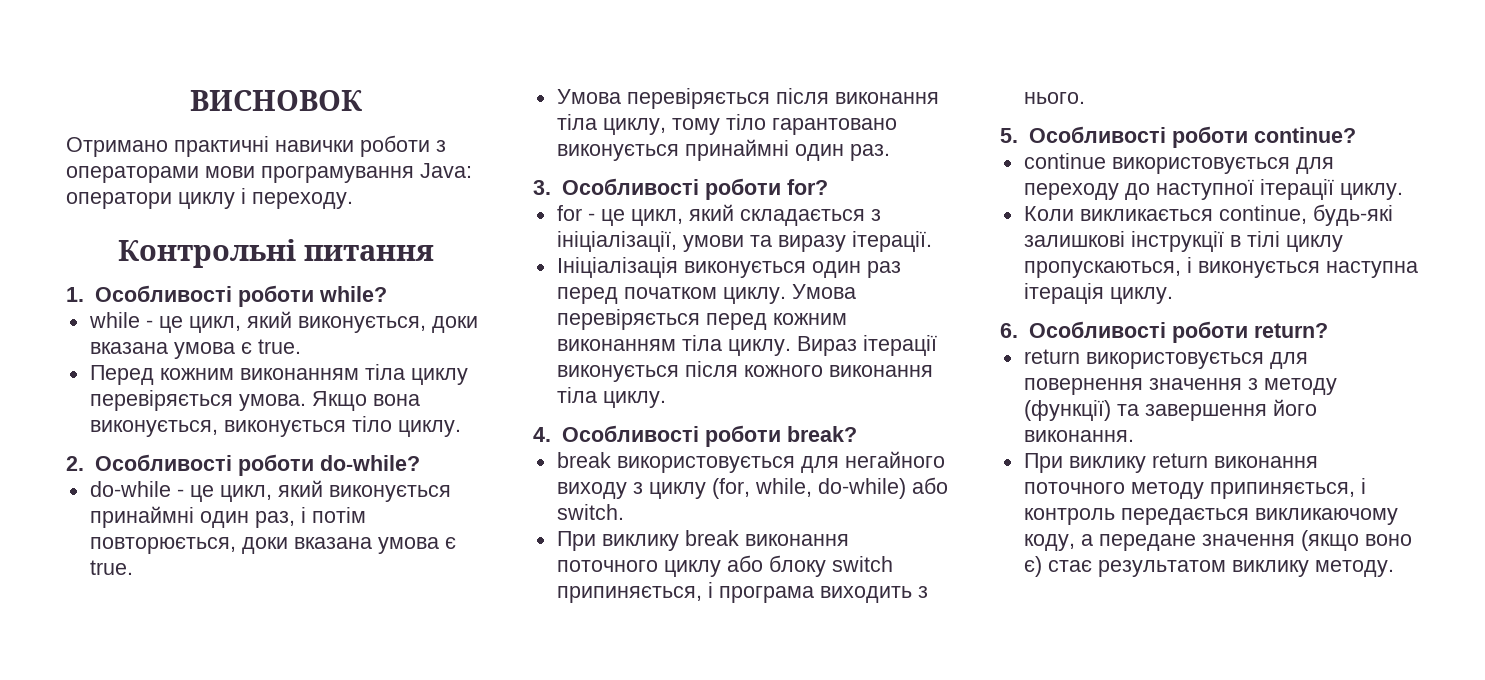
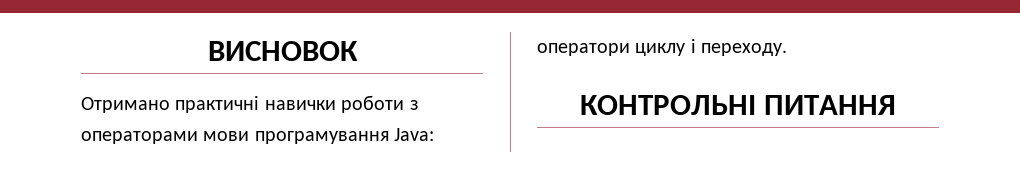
[117,239,434,268] [66,285,387,307] [88,311,478,333] [89,339,301,359] [89,364,468,385] [89,390,420,411] [89,416,461,437] [66,454,420,476] [89,480,451,502] [89,506,366,528] [89,537,456,554] [89,560,133,575] [556,88,939,109] [556,114,897,135] [556,139,890,161] [533,178,828,200] [556,204,881,226] [556,231,932,252] [556,257,901,278] [556,284,856,304] [556,309,847,330] [556,335,937,356] [556,361,933,382] [556,387,666,408] [533,425,857,447] [556,451,945,473] [556,477,948,499] [556,504,624,520] [556,530,849,551] [556,555,893,577] [556,582,928,603] [1023,92,1085,104] [1000,126,1356,148] [1023,153,1334,174] [1023,179,1403,200] [1023,204,1393,226] [1023,231,1343,252] [1023,257,1418,278] [1023,283,1173,304] [1000,321,1328,343] [1023,349,1308,369] [1023,378,1337,395] [1023,399,1317,421] [1023,430,1134,442] [1023,453,1318,473] [1023,478,1366,499] [1023,508,1398,525] [1023,530,1412,551] [1023,556,1394,577] Контрольні питання // 1. Особливості роботи while? // while - це цикл, який виконується, доки вказана умова є true. // Перед кожним виконанням тіла циклу перевіряється умова. Якщо вона виконується, виконується тіло циклу. // 2. Особливості роботи do-while? // do-while - це цикл, який виконується принаймні один раз, і потім повторюється, доки вказана умова є true. // Умова перевіряється після виконання тіла циклу, тому тіло гарантовано виконується принаймні один раз. // 3. Особливості роботи for? // for - це цикл, який складається з ініціалізації, умови та виразу ітерації. // Ініціалізація виконується один раз перед початком циклу. Умова перевіряється перед кожним виконанням тіла циклу. Вираз ітерації виконується після кожного виконання тіла циклу. // 4. Особливості роботи break? // break використовується для негайного виходу з циклу (for, while, do-while) або switch. // При виклику break виконання поточного циклу або блоку switch припиняється, і програма виходить з нього. // 5. Особливості роботи continue? // continue використовується для переходу до наступної ітерації циклу. // Коли викликається continue, будь-які залишкові інструкції в тілі циклу пропускаються, і виконується наступна ітерація циклу. // 6. Особливості роботи return? // return використовується для повернення значення з методу (функції) та завершення його виконання. // При виклику return виконання поточного методу припиняється, і контроль передається викликаючому коду, а передане значення (якщо воно є) стає результатом виклику методу. -> [579,95,897,115] КОНТРОЛЬНІ ПИТАННЯ

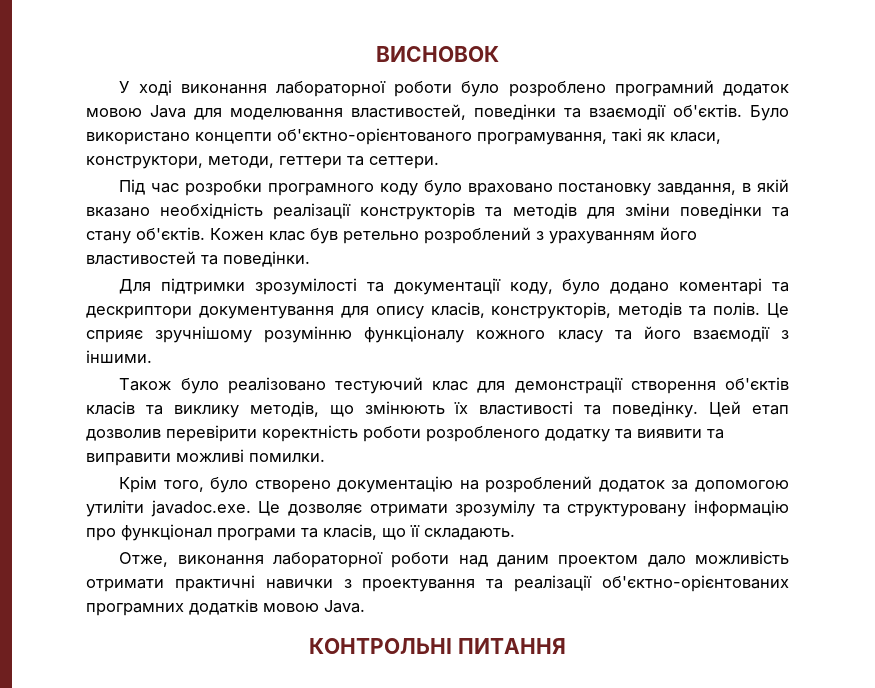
[81,95,418,113] [81,128,435,144] [537,39,788,56] Отримано практичні навички роботи з операторами мови програмування Java: оператори циклу і переходу. -> [119,80,789,97] [86,104,789,121] [86,128,721,145] [86,156,439,169] [119,179,789,196] [86,203,789,220] [86,227,697,244] [86,251,310,267] [119,278,789,295] [86,302,790,319] [86,326,789,343] [86,350,152,363] [119,377,789,394] [86,401,789,418] [86,425,724,442] [86,449,325,466] [119,476,789,493] [86,500,789,517] [86,524,515,541] [119,551,789,568] [86,575,789,592] [86,599,365,616] У ході виконання лабораторної роботи було розроблено програмний додаток мовою Java для моделювання властивостей, поведінки та взаємодії об'єктів. Було використано концепти об'єктно-орієнтованого програмування, такі як класи, конструктори, методи, геттери та сеттери. // Під час розробки програмного коду було враховано постановку завдання, в якій вказано необхідність реалізації конструкторів та методів для зміни поведінки та стану об'єктів. Кожен клас був ретельно розроблений з урахуванням його властивостей та поведінки. // Для підтримки зрозумілості та документації коду, було додано коментарі та дескриптори документування для опису класів, конструкторів, методів та полів. Це сприяє зручнішому розумінню функціоналу кожного класу та його взаємодії з іншими. // Також було реалізовано тестуючий клас для демонстрації створення об'єктів класів та виклику методів, що змінюють їх властивості та поведінку. Цей етап дозволив перевірити коректність роботи розробленого додатку та виявити та виправити можливі помилки. // Крім того, було створено документацію на розроблений додаток за допомогою утиліти javadoc.exe. Це дозволяє отримати зрозумілу та структуровану інформацію про функціонал програми та класів, що її складають. // Отже, виконання лабораторної роботи над даним проектом дало можливість отримати практичні навички з проектування та реалізації об'єктно-орієнтованих програмних додатків мовою Java.

